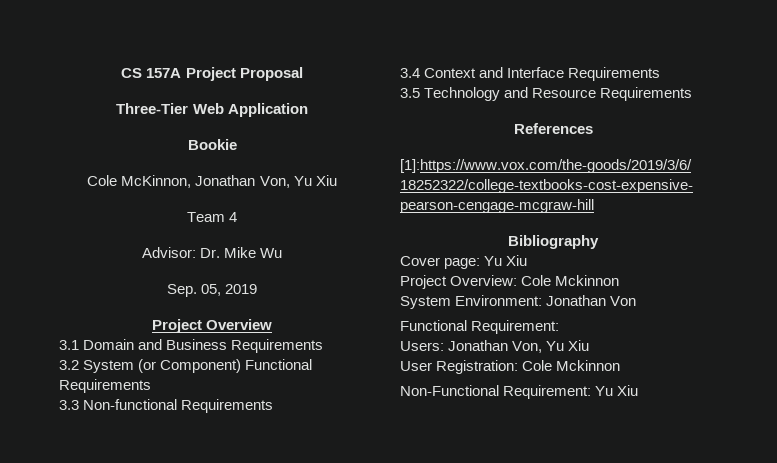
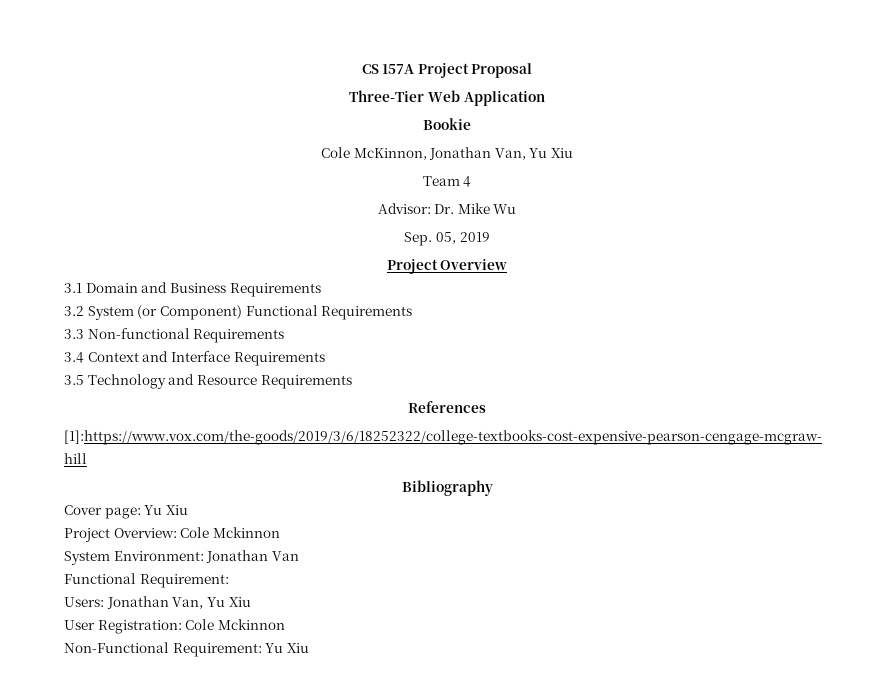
[259,176,290,188] Von, -> [494,148,526,160] Van,
[610,296,637,306] Von -> [271,551,299,561] Van
[512,341,543,353] Von, -> [172,597,204,609] Van,

